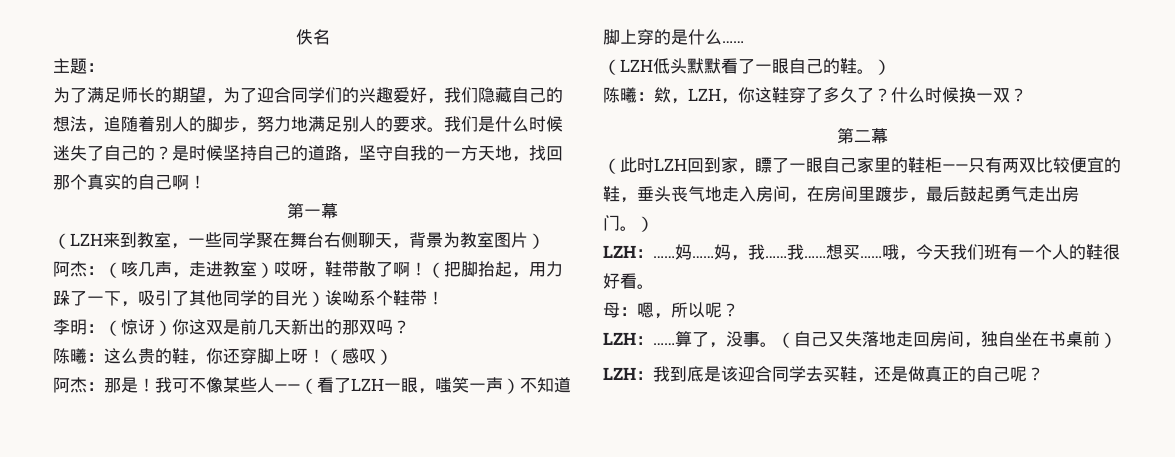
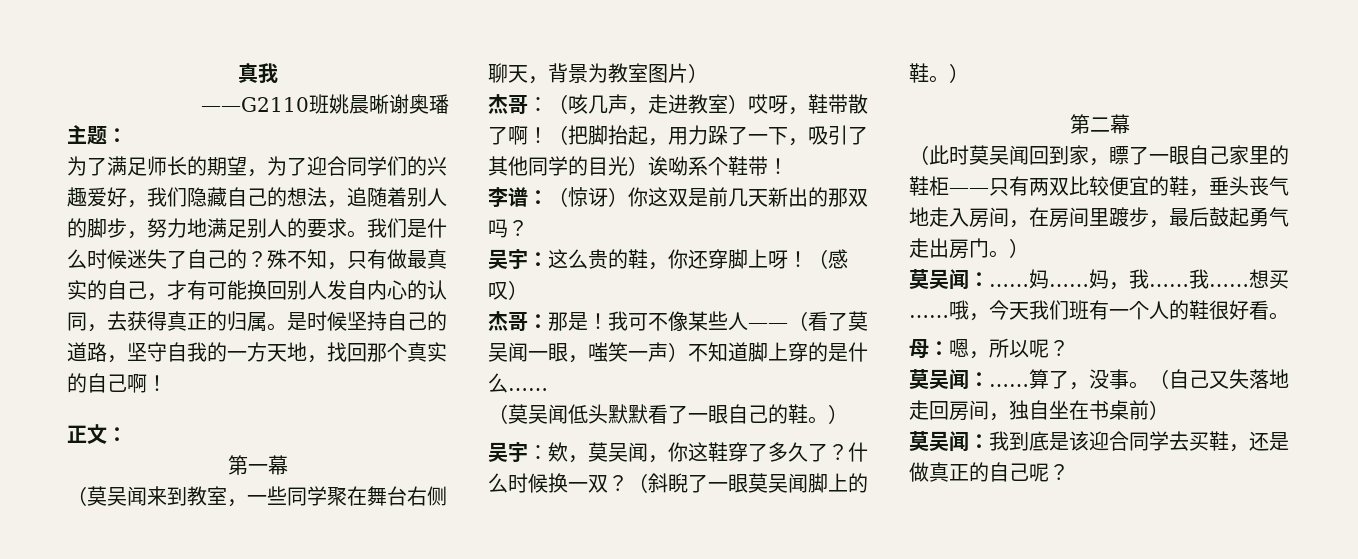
[295,29,330,45] 佚名 -> [238,63,278,83] [201,94,449,114] 真我 // ——G2110班姚晨晰谢奥璠
(172, 153) none -> [267,249,447,270] [67,280,447,301] [67,311,287,332] 殊不知，只有做最真实的自己，才有可能换回别人发自内心的认同，去获得真正的归属。
(206, 182) none -> [67,424,127,444] // 正文：
[70,233,103,246] LZH -> [87,486,147,506] 莫吴闻
[53,261,87,277] 阿杰 -> [488,94,528,114] 杰哥
[70,319,87,335] 明 -> [508,187,528,207] 谱
[53,348,87,364] 陈曦 -> [488,249,528,269] 吴宇
[53,377,87,393] 阿杰 -> [488,311,528,331] 杰哥
[351,378,384,391] LZH -> [848,311,868,331] [488,342,528,362] 莫吴闻
[620,59,653,72] LZH -> [508,404,568,424] 莫吴闻
[603,87,721,104] 陈曦：欸，LZH -> [488,442,648,463] 吴宇：欸，莫吴闻
(1027, 95) none -> [628,473,868,493] [909,63,969,83] （斜睨了一眼莫吴闻脚上的鞋。）
[654,158,687,171] LZH -> [969,145,1029,165] 莫吴闻
[603,245,636,258] LZH -> [909,269,969,290] 莫吴闻
[603,332,636,345] LZH -> [909,369,969,390] 莫吴闻
[603,367,636,380] LZH -> [909,431,969,452] 莫吴闻

